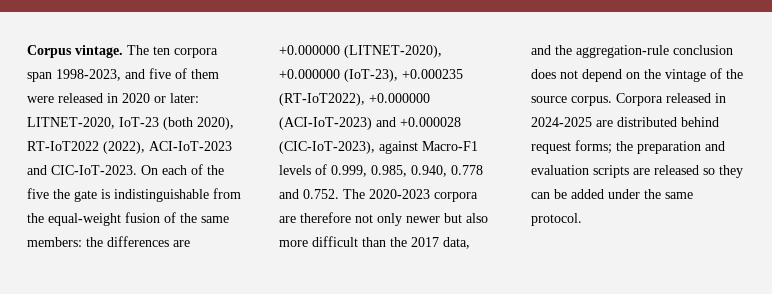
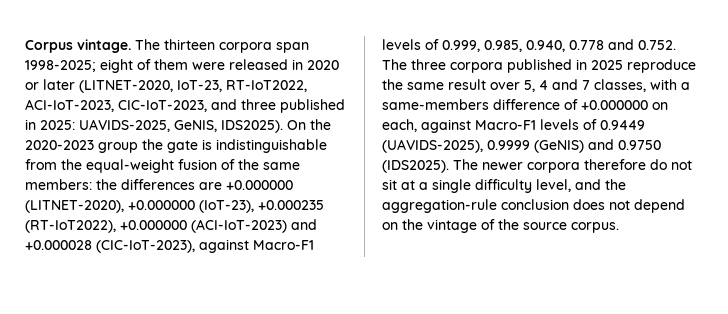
[153,46,170,55] ten -> [164,39,215,50] thirteen
[56,68,171,81] 1998-2023, and five -> [25,59,133,73] 1998-2025; eight
[170,93,199,103] [27,117,234,130] [27,141,232,154] [27,164,224,175] [27,188,49,199] later: LITNET-2020, IoT-23 (both 2020), RT-IoT2022 (2022), ACI-IoT-2023 and CIC-IoT-2023. On each of the five -> [43,79,307,93] [25,99,345,113] [25,119,331,133] [25,140,138,153] later (LITNET-2020, IoT-23, RT-IoT2022, ACI-IoT-2023, CIC-IoT-2023, and three published in 2025: UAVIDS-2025, GeNIS, IDS2025). On the 2020-2023 group
[369,189,478,202] [279,212,488,226] [279,236,470,249] 2020-2023 corpora are therefore not only newer but also more difficult than the 2017 data, -> [411,59,696,73] [382,79,690,92] [382,99,668,110] [382,119,645,133] [382,139,661,153] [382,159,692,173] [382,179,571,193] three corpora published in 2025 reproduce the same result over 5, 4 and 7 classes, with a same-members difference of +0.000000 on each, against Macro-F1 levels of 0.9449 (UAVIDS-2025), 0.9999 (GeNIS) and 0.9750 (IDS2025). The newer corpora therefore do not sit at a single difficulty level,
[616,93,726,106] [531,117,719,127] [531,140,725,154] [531,165,743,178] [531,189,693,199] [531,213,582,226] Corpora released in 2024-2025 are distributed behind request forms; the preparation and evaluation scripts are released so they can be added under the same protocol. -> (619, 227) none

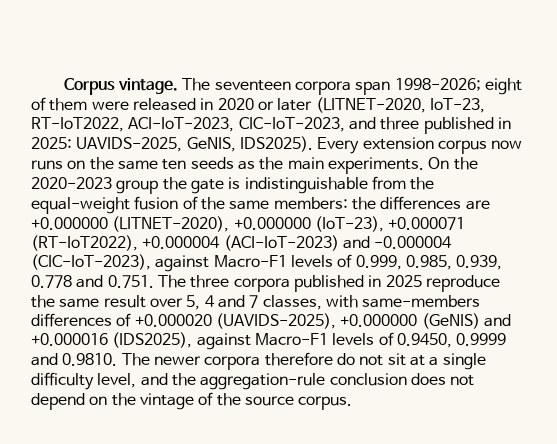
[164,39,215,50] thirteen -> [214,80,291,91] seventeen
[25,60,96,72] 1998-2025; -> [394,78,481,91] 1998-2026;
(283, 126) none -> [317,137,523,154] [31,157,424,174] Every extension corpus now runs on the same ten seeds as the main experiments.
[258,200,324,210] [25,220,187,233] +0.000235 (RT-IoT2022), +0.000000 -> [388,217,466,230] [31,235,221,251] +0.000071 (RT-IoT2022), +0.000004
[25,240,92,250] +0.000028 -> [374,236,453,249] -0.000004
[526,40,565,52] 0.940, -> [456,255,503,270] 0.939,
[638,40,676,50] 0.752. -> [107,275,154,288] 0.751.
[681,82,690,90] [382,99,668,110] [382,119,645,133] [382,139,661,153] [382,160,449,173] a same-members difference of +0.000000 on each, against Macro-F1 levels of 0.9449 (UAVIDS-2025), 0.9999 (GeNIS) and 0.9750 (IDS2025). -> [362,295,481,308] [31,313,511,329] [31,332,507,350] [31,353,118,366] same-members differences of +0.000020 (UAVIDS-2025), +0.000000 (GeNIS) and +0.000016 (IDS2025), against Macro-F1 levels of 0.9450, 0.9999 and 0.9810.

